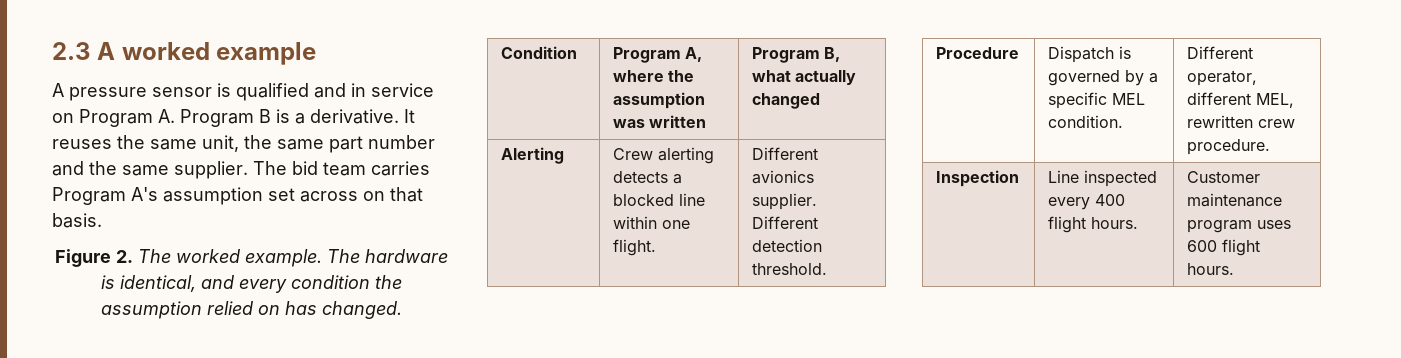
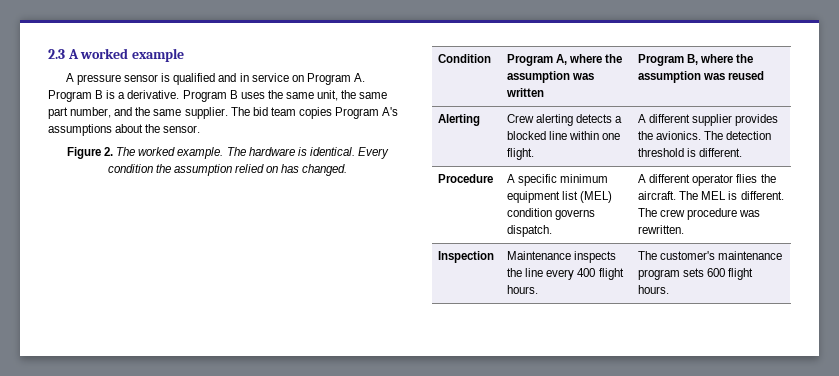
[404,109,415,123] [52,139,112,149] It reuses -> [182,90,265,102] Program B uses
[368,135,435,149] number -> [70,107,112,118] number,
[371,161,430,176] carries -> [298,107,332,119] copies
[163,187,423,205] [52,213,102,228] assumption set across on that basis. -> [48,124,201,136] assumptions about the sensor.
[120,275,287,293] identical, and every -> [309,147,389,159] identical. Every
[752,70,857,85] [752,93,821,109] what actually changed -> [700,54,754,63] [638,71,765,83] where the assumption was reused
[752,147,819,160] [752,170,815,184] [752,193,818,210] [752,216,819,229] [752,239,823,252] [752,263,828,275] [936,47,1020,59] [1048,46,1132,63] [1048,70,1159,86] [1048,92,1146,109] [1048,115,1124,128] [1187,46,1254,59] [1187,70,1258,86] [1187,92,1295,108] [1187,115,1296,128] [1187,139,1271,155] [936,170,1020,187] [1048,170,1158,187] Different avionics supplier. Different detection threshold. // Procedure | Dispatch is governed by a specific MEL condition. | Different operator, different MEL, rewritten crew procedure. // Inspection | Line inspected -> [638,114,779,126] [638,131,772,140] [638,148,743,157] [438,174,494,183] [507,174,609,186] [507,191,613,203] [507,208,596,220] [507,225,553,237] [638,174,776,186] [638,191,784,200] [638,208,761,220] [638,225,685,234] [438,251,495,263] [507,251,617,263] [507,268,544,277] A different supplier provides the avionics. The detection threshold is different. // Procedure | A specific minimum equipment list (MEL) condition governs dispatch. | A different operator flies the aircraft. The MEL is different. The crew procedure was rewritten. // Inspection | Maintenance inspects the line
[1187,171,1261,183] Customer -> [638,251,716,260] The customer's
[1257,220,1292,229] uses -> [683,268,705,277] sets

